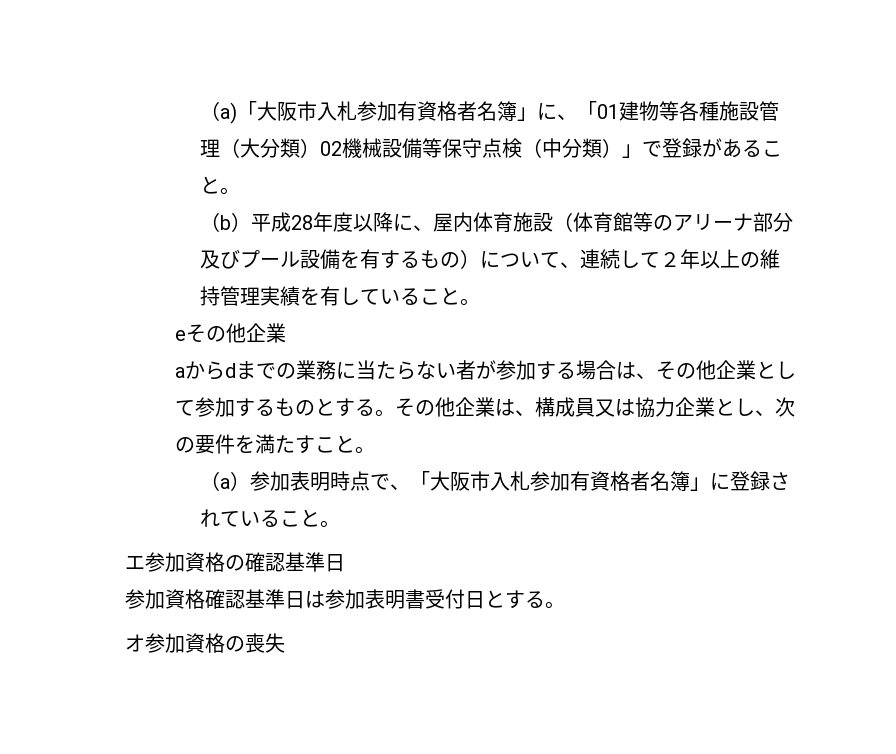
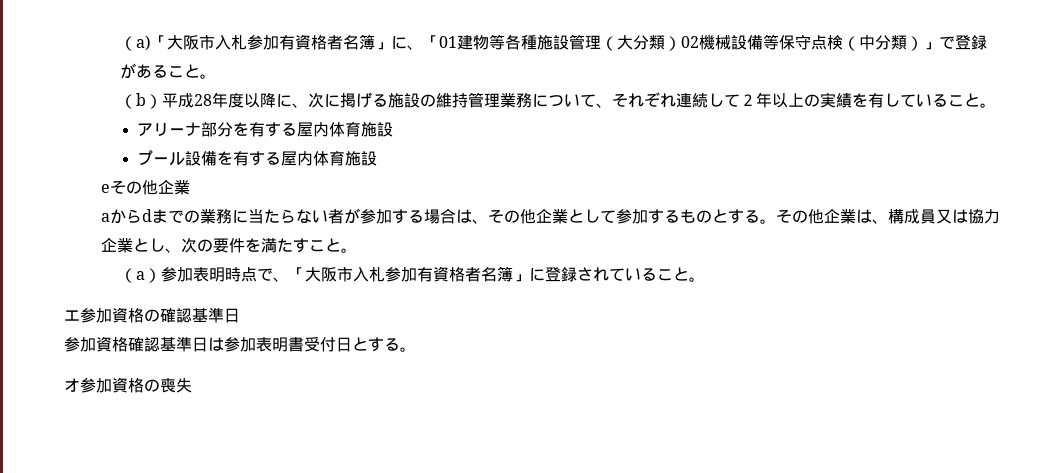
[432,212,793,232] [199,249,480,270] 屋内体育施設（体育館等のアリーナ部分及びプール設備を有するもの） -> [307,92,532,108] 次に掲げる施設の維持管理業務
(580, 265) none -> [611,92,676,107] それぞれ
[759,249,780,269] [199,286,260,306] 維持管理 -> (820, 100) none
(480, 302) none -> [137,121,394,137] [137,150,378,166] // アリーナ部分を有する屋内体育施設 // プール設備を有する屋内体育施設

